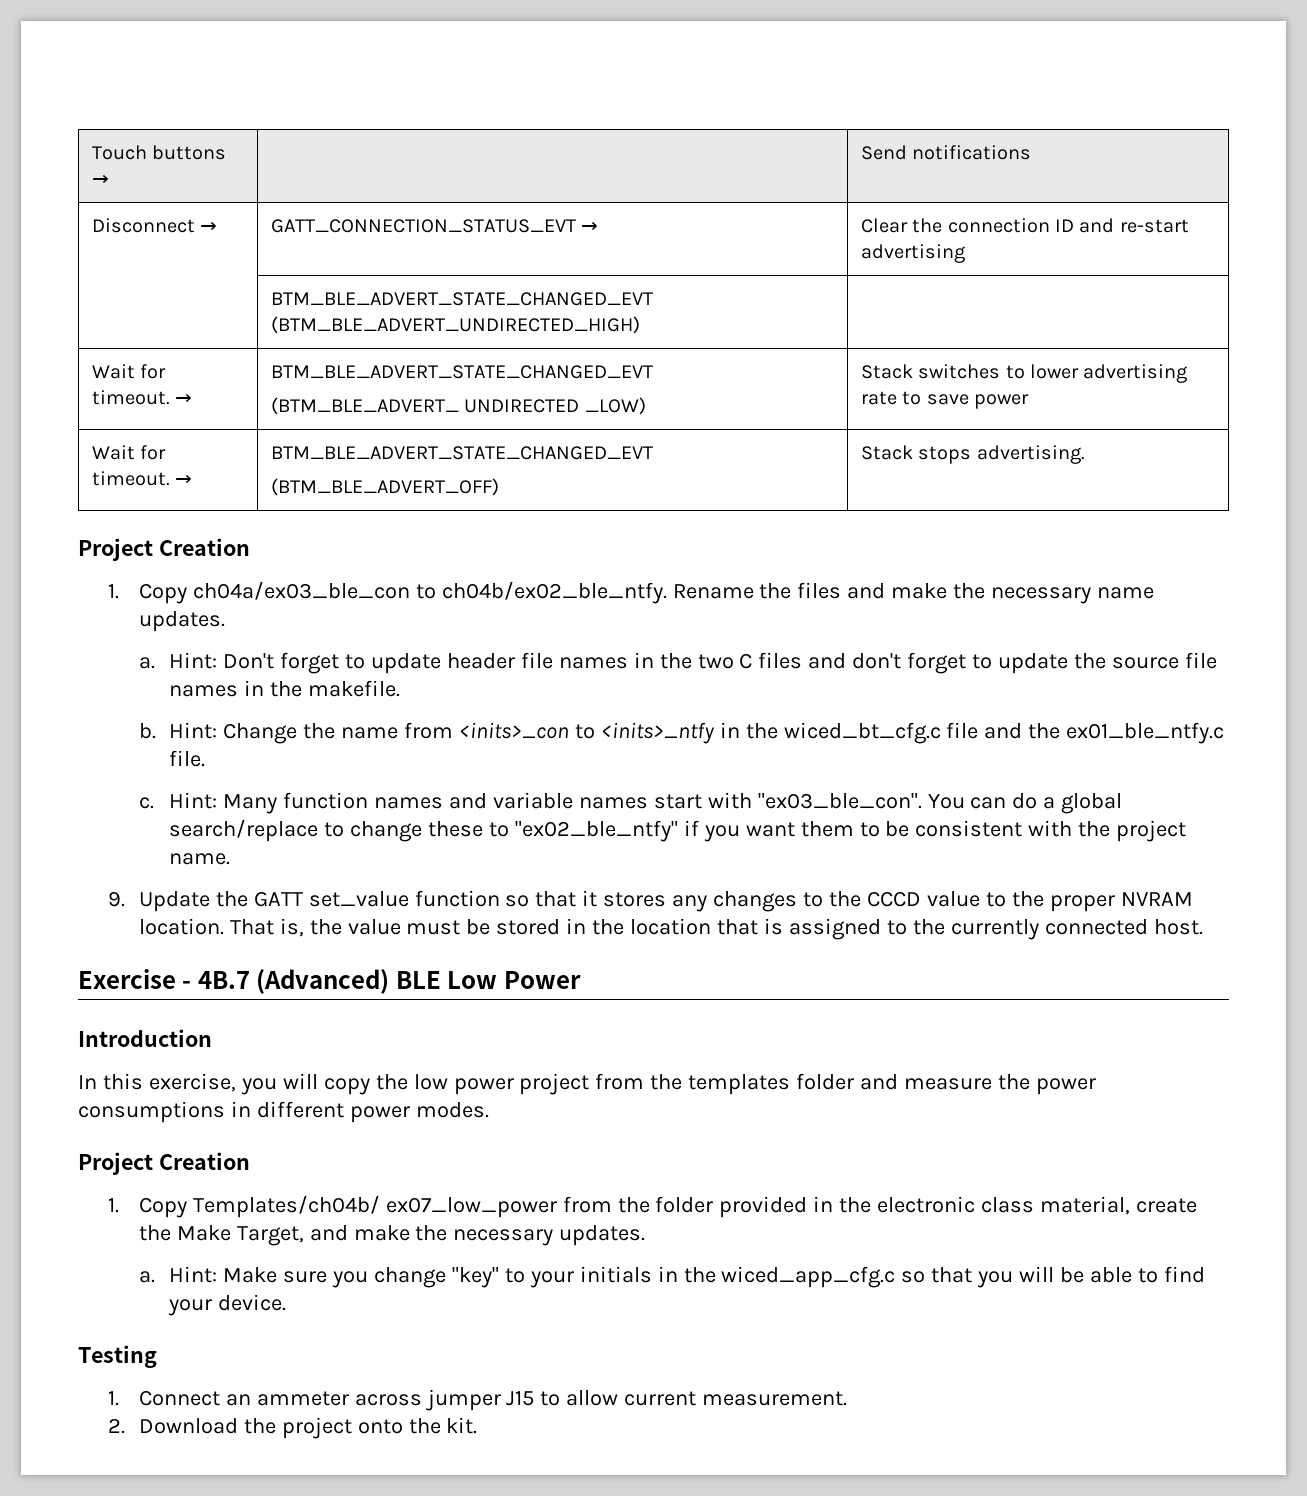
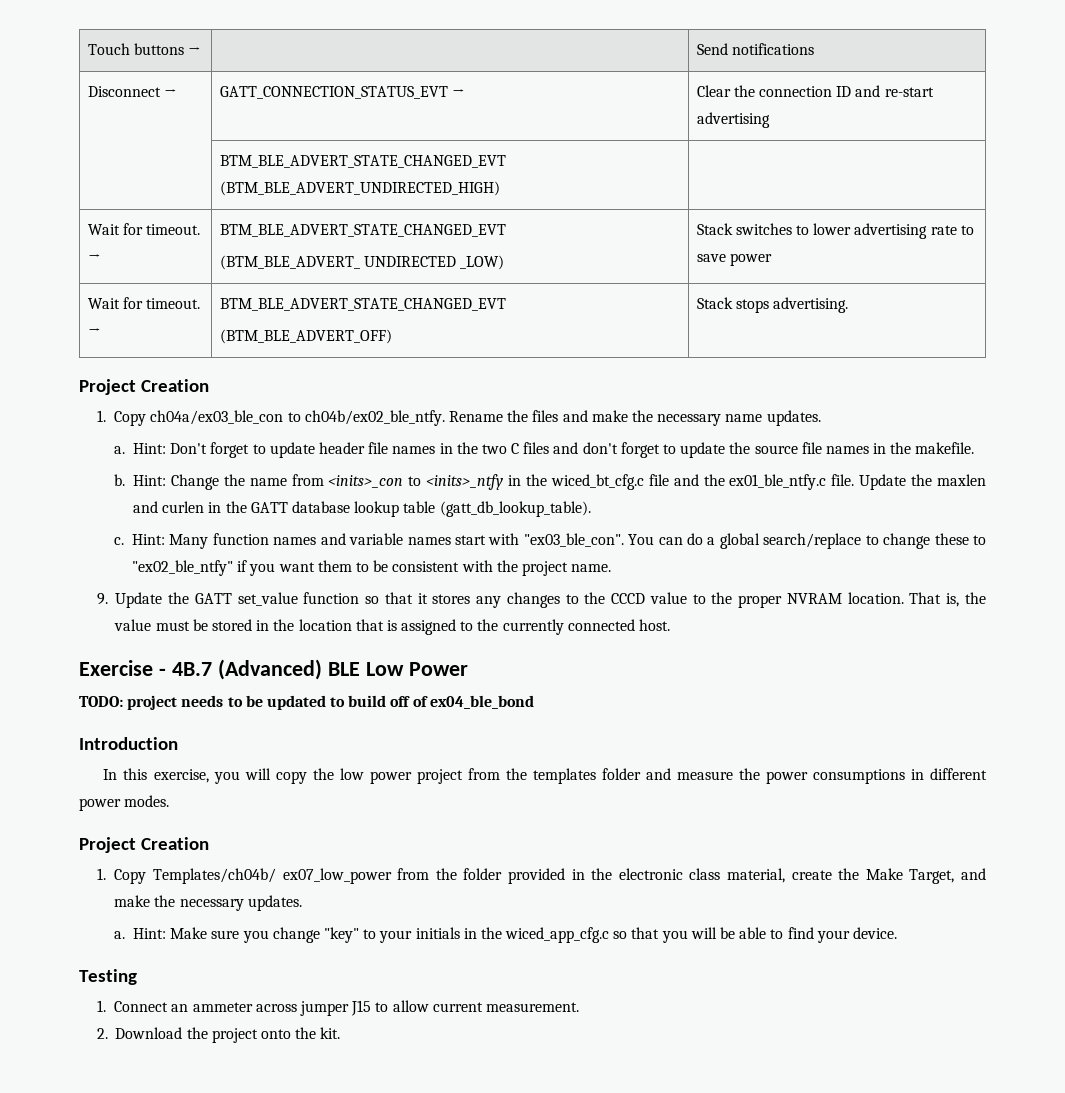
(206, 758) none -> [859,474,986,490] [133,501,591,517] Update the maxlen and curlen in the GATT database lookup table (gatt_db_lookup_table).
(581, 980) none -> [79,695,534,710] // TODO: project needs to be updated to build off of ex04_ble_bond

